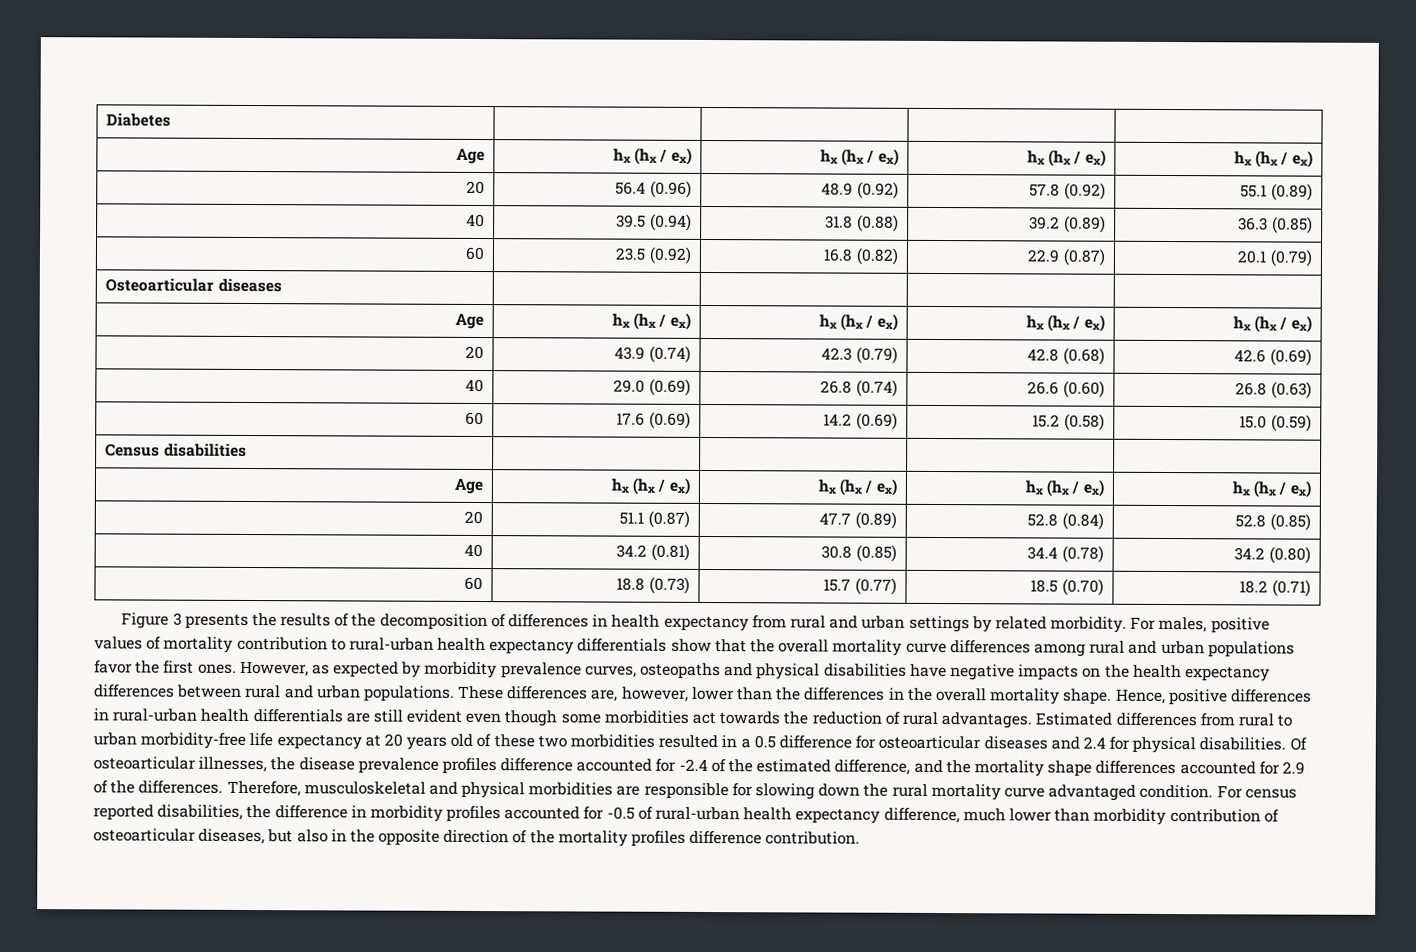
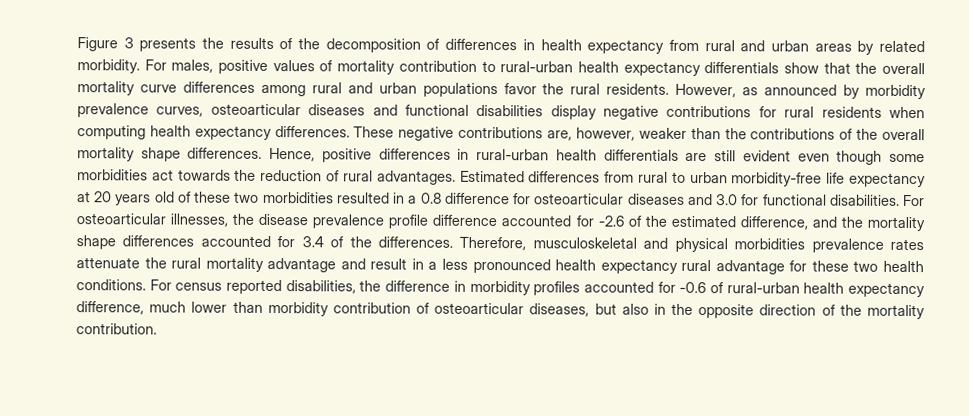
[106,113,172,127] [455,147,485,165] [613,147,692,165] [820,148,899,166] [1027,149,1106,167] [1234,150,1313,168] [465,180,485,195] [615,180,692,198] [821,181,899,199] [1029,182,1106,200] [1240,183,1313,201] [465,213,485,228] [616,213,692,231] [825,214,899,232] [1029,215,1106,233] [1238,216,1313,234] [464,246,484,261] [615,246,691,264] [823,247,898,265] [1027,248,1105,266] [1237,249,1312,267] [105,278,282,293] [454,312,484,330] [612,312,691,330] [819,313,898,331] [1026,314,1105,332] [1233,315,1312,333] [464,345,484,360] [614,345,691,363] [821,346,898,364] [1027,347,1105,365] [1234,348,1312,366] [464,378,484,393] [613,378,691,396] [820,379,898,397] [1027,380,1105,398] [1235,381,1312,399] [464,411,484,426] [616,411,691,429] [823,412,898,430] [1032,413,1105,431] [1239,414,1312,432] [105,443,247,457] [453,477,483,495] [611,477,690,495] [818,478,897,496] [1025,479,1104,497] [1232,480,1311,498] [463,510,483,525] [619,510,690,528] [819,511,897,529] [1027,512,1104,530] [1235,513,1311,531] [463,543,483,558] [616,543,690,561] [821,544,897,562] [1027,545,1104,563] [1234,546,1311,564] [463,576,483,591] [616,576,690,594] [823,577,897,595] [1030,578,1104,596] [1239,579,1311,597] Diabetes | | | | // Age | hx (hx / ex) | hx (hx / ex) | hx (hx / ex) | hx (hx / ex) // 20 | 56.4 (0.96) | 48.9 (0.92) | 57.8 (0.92) | 55.1 (0.89) // 40 | 39.5 (0.94) | 31.8 (0.88) | 39.2 (0.89) | 36.3 (0.85) // 60 | 23.5 (0.92) | 16.8 (0.82) | 22.9 (0.87) | 20.1 (0.79) // Osteoarticular diseases | | | | // Age | hx (hx / ex) | hx (hx / ex) | hx (hx / ex) | hx (hx / ex) // 20 | 43.9 (0.74) | 42.3 (0.79) | 42.8 (0.68) | 42.6 (0.69) // 40 | 29.0 (0.69) | 26.8 (0.74) | 26.6 (0.60) | 26.8 (0.63) // 60 | 17.6 (0.69) | 14.2 (0.69) | 15.2 (0.58) | 15.0 (0.59) // Census disabilities | | | | // Age | hx (hx / ex) | hx (hx / ex) | hx (hx / ex) | hx (hx / ex) // 20 | 51.1 (0.87) | 47.7 (0.89) | 52.8 (0.84) | 52.8 (0.85) // 40 | 34.2 (0.81) | 30.8 (0.85) | 34.4 (0.78) | 34.2 (0.80) // 60 | 18.8 (0.73) | 15.7 (0.77) | 18.5 (0.70) | 18.2 (0.71) // -> (77, 44) none
[908,615,970,633] settings -> [814,43,852,52] areas
[163,660,237,674] first ones. -> [570,83,670,95] rural residents.
[333,661,400,678] expected -> [764,84,838,96] announced
[640,662,1270,682] [94,684,589,702] osteopaths and physical disabilities have negative impacts on the health expectancy differences between rural and urban populations. These differences -> [210,103,925,120] [77,125,544,141] osteoarticular diseases and functional disabilities display negative contributions for rural residents when computing health expectancy differences. These negative contributions
[691,686,735,701] lower -> [638,127,687,139] weaker
[804,687,1113,705] differences in the overall mortality shape. -> [750,128,926,141] [77,147,263,162] contributions of the overall mortality shape differences.
[753,735,776,749] 0.5 -> [420,192,442,204] 0.8
[1082,736,1307,754] 2.4 for physical disabilities. Of -> [716,194,925,207] 3.0 for functional disabilities. For
[441,757,497,775] profiles -> [388,214,429,229] profile
[678,758,708,772] -2.4 -> [597,215,624,227] -2.6
[1281,761,1305,775] 2.9 -> [301,236,324,248] 3.4
[616,782,1214,801] are responsible for slowing down the rural mortality curve advantaged condition. -> [811,238,925,253] [76,257,924,275] [76,279,146,291] prevalence rates attenuate the rural mortality advantage and result in a less pronounced health expectancy rural advantage for these two health conditions.
[606,806,635,820] -0.5 -> [679,281,707,294] -0.6
[631,830,763,847] profiles difference -> (925, 312) none

